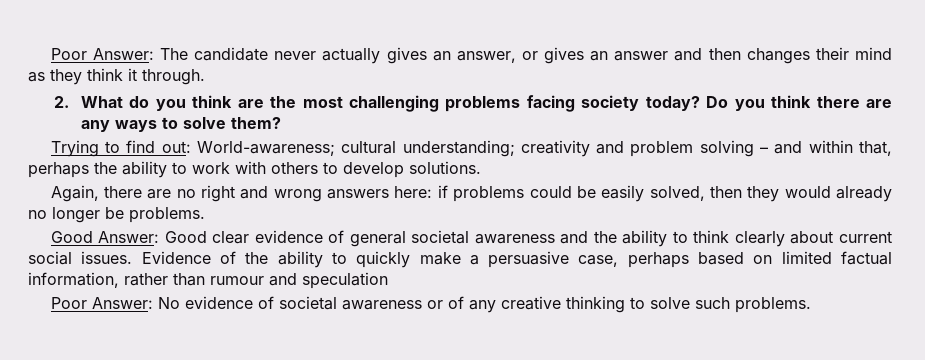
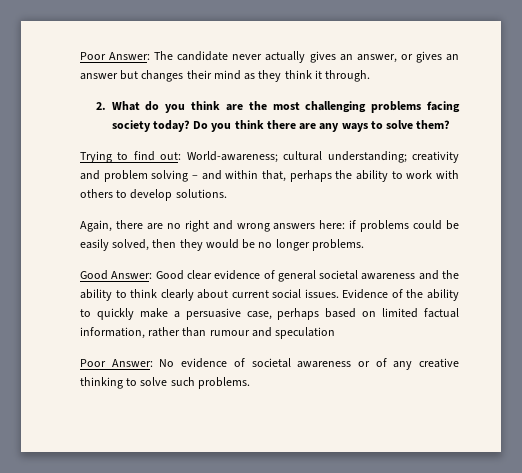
[674,48,741,61] and then -> [120,70,139,80] but
[836,186,893,202] already -> [242,239,256,249] be
[105,207,124,219] be -> (310, 245) none

